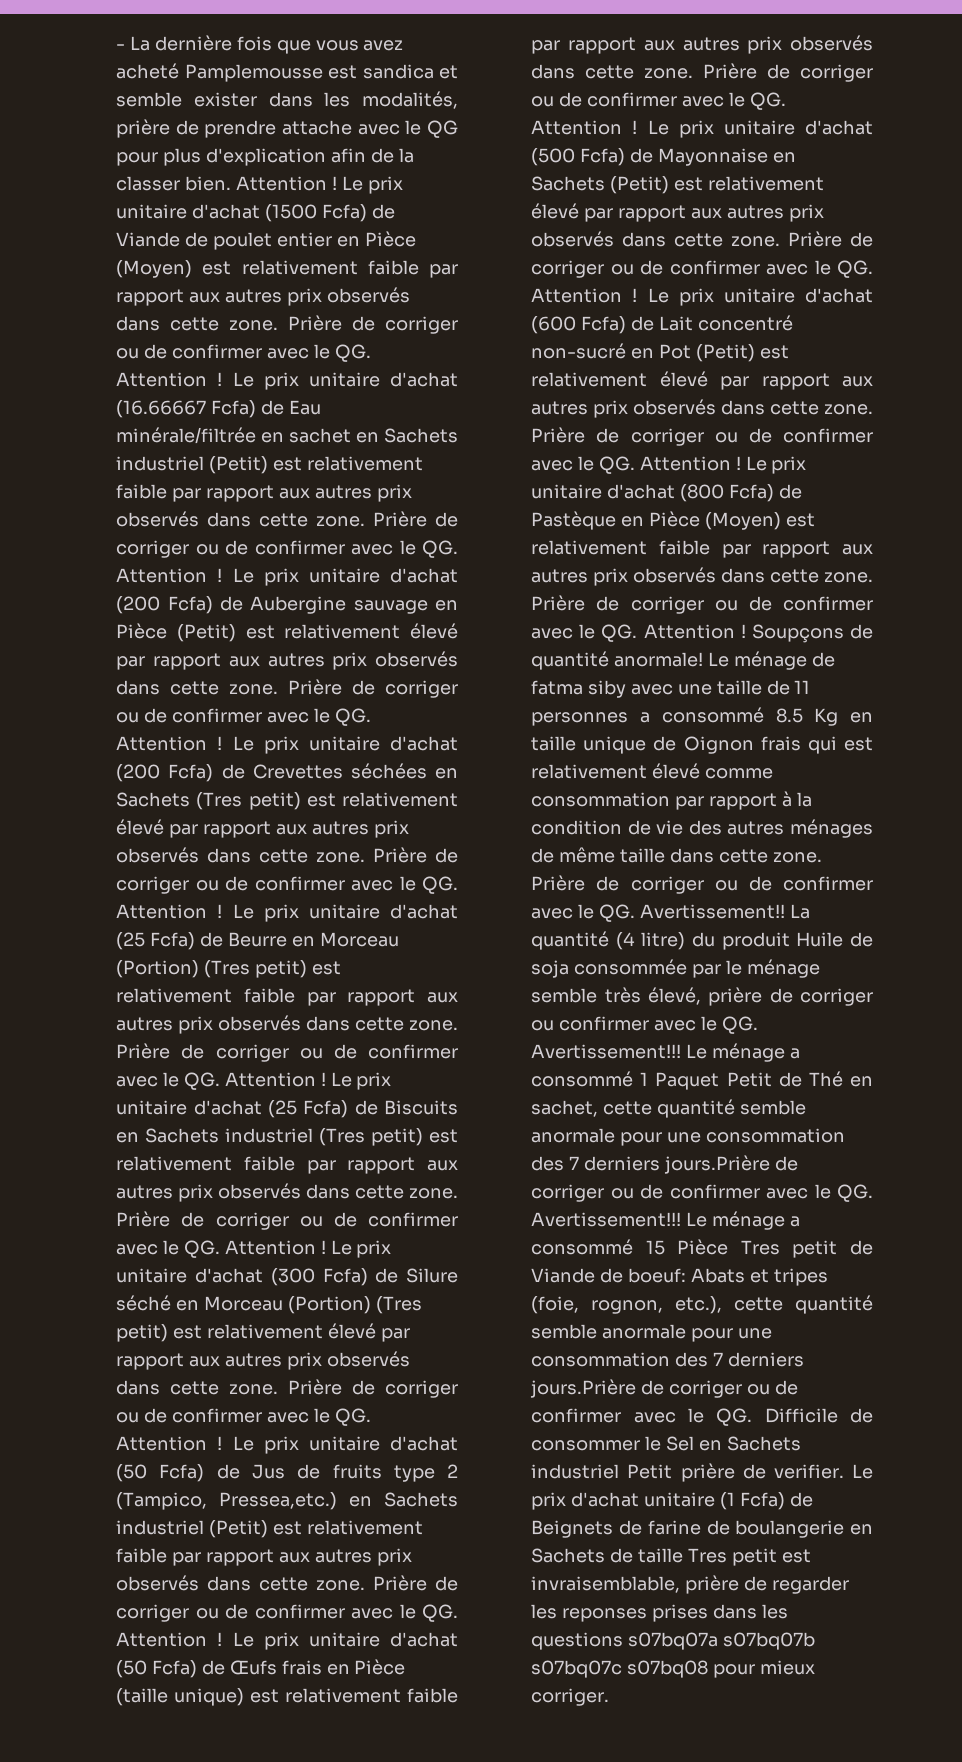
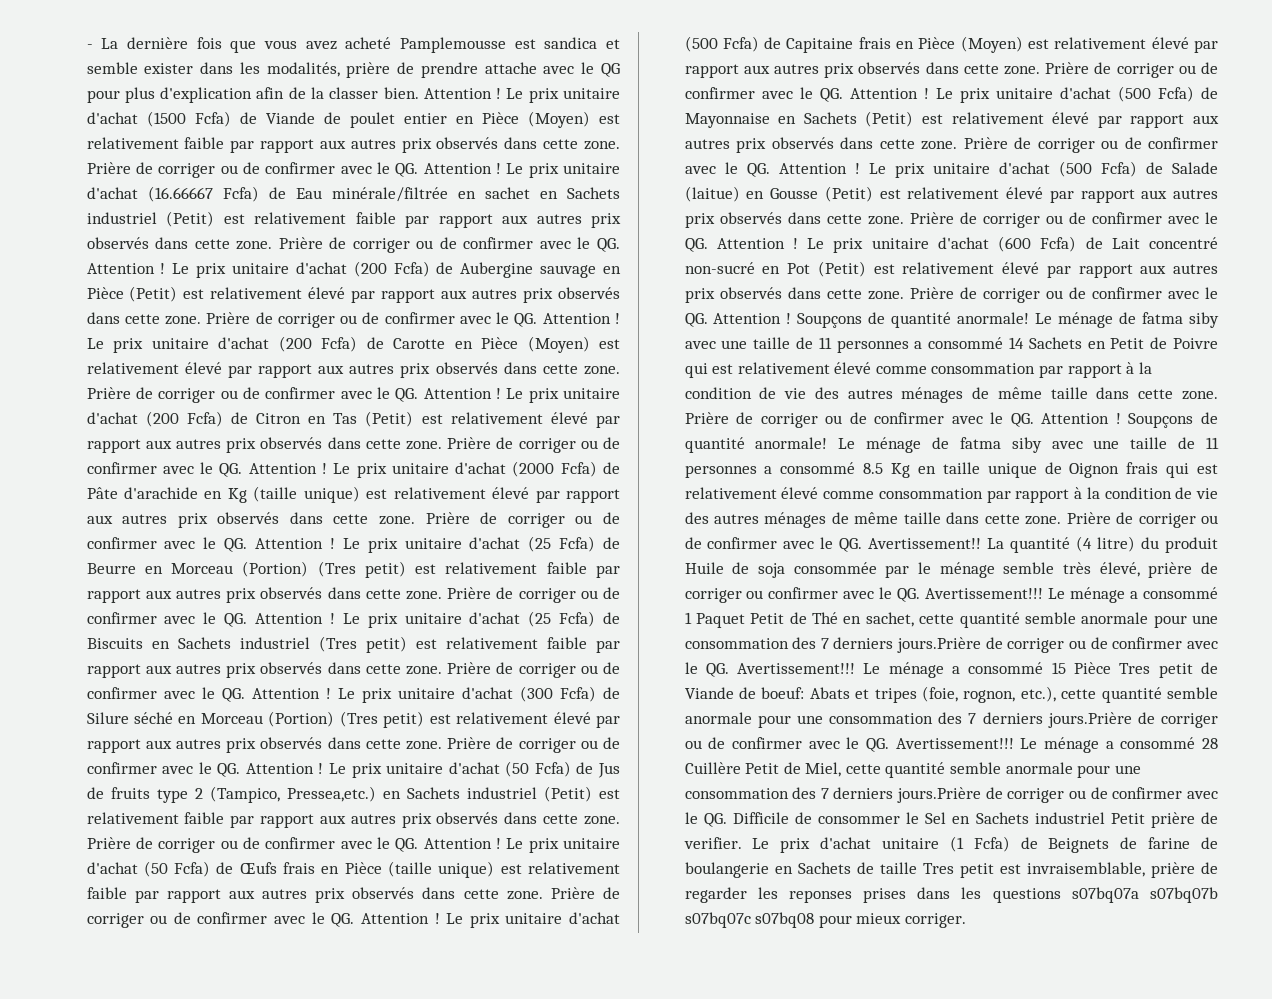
[252,763,458,779] [116,792,301,810] Crevettes séchées en Sachets (Tres petit) -> [393,336,620,353] [86,362,620,378] [86,387,620,403] [86,411,621,428] [86,437,620,453] [86,461,620,478] [86,486,360,503] Carotte en Pièce (Moyen) est relativement élevé par rapport aux autres prix observés dans cette zone. Prière de corriger ou de confirmer avec le QG. Attention ! Le prix unitaire d'achat (200 Fcfa) de Citron en Tas (Petit) est relativement élevé par rapport aux autres prix observés dans cette zone. Prière de corriger ou de confirmer avec le QG. Attention ! Le prix unitaire d'achat (2000 Fcfa) de Pâte d'arachide en Kg (taille unique)
(653, 155) none -> [786,36,1218,53] [684,62,1218,78] [684,86,1218,103] Capitaine frais en Pièce (Moyen) est relativement élevé par rapport aux autres prix observés dans cette zone. Prière de corriger ou de confirmer avec le QG. Attention ! Le prix unitaire d'achat (500 Fcfa) de
(873, 295) none -> [1058,161,1218,177] [684,186,1218,203] [684,212,1218,228] [684,237,989,253] (500 Fcfa) de Salade (laitue) en Gousse (Petit) est relativement élevé par rapport aux autres prix observés dans cette zone. Prière de corriger ou de confirmer avec le QG. Attention ! Le prix unitaire d'achat
[745,456,807,474] [531,484,802,502] [531,511,815,530] [531,540,873,558] [531,567,717,586] Le prix unitaire d'achat (800 Fcfa) de Pastèque en Pièce (Moyen) est relativement faible par rapport aux autres prix observés -> [797,312,1219,328] [684,337,1218,353] [684,362,1152,378] [684,387,1088,403] Soupçons de quantité anormale! Le ménage de fatma siby avec une taille de 11 personnes a consommé 14 Sachets en Petit de Poivre qui est relativement élevé comme consommation par rapport à la condition de vie des autres ménages de même taille
(753, 1417) none -> [895,737,1218,753] [684,762,1141,778] [684,787,1218,803] [684,812,727,827] Avertissement!!! Le ménage a consommé 28 Cuillère Petit de Miel, cette quantité semble anormale pour une consommation des 7 derniers jours.Prière de corriger ou de confirmer avec le QG.

